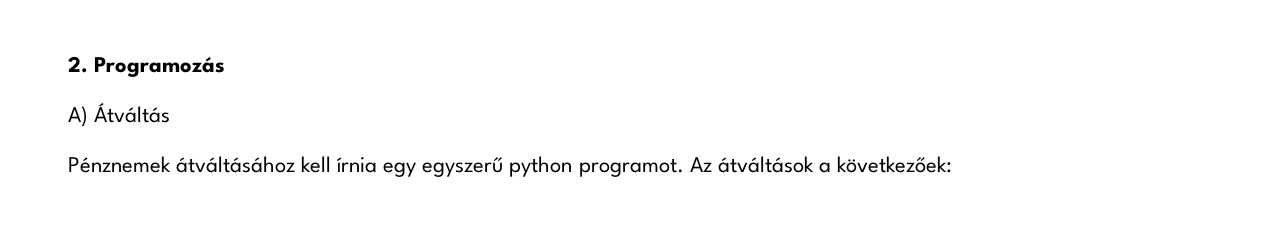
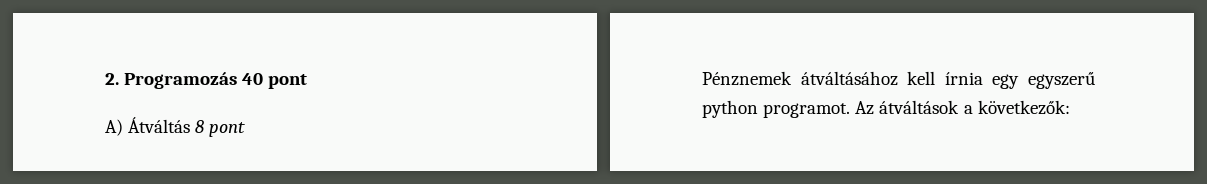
(226, 66) none -> [242,73,308,89] 40 pont
(171, 112) none -> [195,120,246,137] 8 pont
[836,156,952,173] következőek: -> [977,100,1070,115] következők:

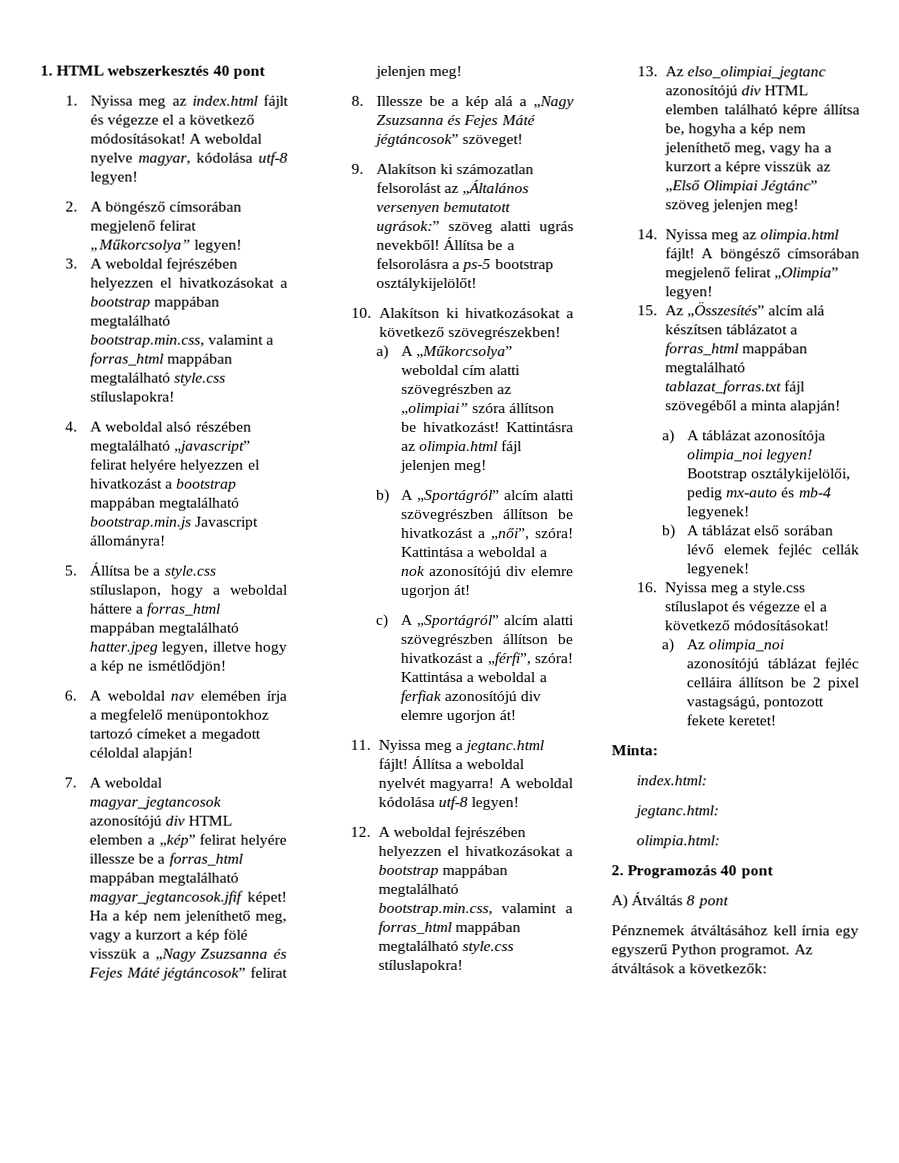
(105, 79) none -> [40,65,266,79] [65,94,289,109] [90,114,255,128] [90,133,263,144] [90,151,288,166] [90,171,139,185] [65,201,243,215] [90,219,198,234] [90,238,243,253] [65,257,239,272] [90,277,288,291] [90,296,221,310] [90,315,172,329] [90,334,275,348] [90,352,234,367] [90,372,227,386] [90,391,176,405] [65,421,252,432] [90,440,252,454] [90,458,260,473] [90,478,238,492] [90,497,241,511] [90,516,260,530] [90,535,167,549] [65,562,217,579] [89,584,287,598] [89,602,221,617] [89,622,240,636] [89,641,287,655] [89,660,226,674] [64,690,287,704] [89,708,270,723] [89,728,261,742] [89,747,194,761] [64,777,163,788] [89,796,223,810] [89,815,233,829] [89,833,287,848] [89,852,243,867] [89,872,240,886] [89,890,287,905] [89,910,287,924] [89,928,248,943] [89,948,287,962] [88,966,288,981] [375,65,463,80] [351,95,574,110] [376,114,536,129] [374,133,524,148] [351,163,535,175] [376,180,530,196] [376,201,512,215] [376,220,574,235] [376,236,515,251] [376,257,554,273] [376,277,478,292] [351,307,574,319] [378,326,561,341] [376,344,514,360] [401,364,522,376] [401,383,513,398] [401,402,556,417] [401,421,574,433] [401,440,523,455] [400,459,488,474] [376,488,575,504] [401,508,574,523] [401,527,574,541] [401,546,548,558] [401,565,574,580] [400,584,471,599] [375,613,574,629] [400,633,573,648] [400,652,573,667] [400,671,547,683] [400,689,542,705] [400,709,517,724] [350,739,545,754] [377,755,525,772] [377,777,573,792] [377,795,520,811] [350,826,527,841] [377,845,573,859] [377,864,508,879] [377,883,459,898] [377,902,573,917] [377,920,521,936] [377,940,514,955] [377,959,463,974] [637,66,826,80] [664,85,809,99] [664,104,860,118] [664,123,806,137] [663,142,832,156] [664,161,831,175] [664,179,819,194] [664,199,800,213] [637,229,840,243] [664,247,860,262] [664,266,840,281] [664,286,713,300] [637,302,826,318] [664,324,799,335] [664,342,808,357] [664,362,746,376] [664,380,805,395] [664,400,842,414] [662,429,827,445] [687,449,814,463] [687,468,852,482] [687,487,832,501] [687,506,751,520] [662,524,834,540] [687,543,860,558] [687,563,751,577] [636,582,806,596] [663,601,827,615] [663,620,829,631] [661,638,785,654] [686,657,859,672] [686,677,859,691] [686,696,825,710] [686,714,777,726] [611,745,658,756] [636,775,708,786] [634,805,720,819] [636,835,721,849] 1. HTML webszerkesztés 40 pont // 1. Nyissa meg az index.html fájlt és végezze el a következő módosításokat! A weboldal nyelve magyar, kódolása utf-8 legyen! // 2. A böngésző címsorában megjelenő felirat „Műkorcsolya” legyen! // 3. A weboldal fejrészében helyezzen el hivatkozásokat a bootstrap mappában megtalálható bootstrap.min.css, valamint a forras_html mappában megtalálható style.css stíluslapokra! // 4. A weboldal alsó részében megtalálható „javascript” felirat helyére helyezzen el hivatkozást a bootstrap mappában megtalálható bootstrap.min.js Javascript állományra! // 5. Állítsa be a style.css stíluslapon, hogy a weboldal háttere a forras_html mappában megtalálható hatter.jpeg legyen, illetve hogy a kép ne ismétlődjön! // 6. A weboldal nav elemében írja a megfelelő menüpontokhoz tartozó címeket a megadott céloldal alapján! // 7. A weboldal magyar_jegtancosok azonosítójú div HTML elemben a „kép” felirat helyére illessze be a forras_html mappában megtalálható magyar_jegtancosok.jfif képet! Ha a kép nem jeleníthető meg, vagy a kurzort a kép fölé visszük a „Nagy Zsuzsanna és Fejes Máté jégtáncosok” felirat jelenjen meg! // 8. Illessze be a kép alá a „Nagy Zsuzsanna és Fejes Máté jégtáncosok” szöveget! // 9. Alakítson ki számozatlan felsorolást az „Általános versenyen bemutatott ugrások:” szöveg alatti ugrás nevekből! Állítsa be a felsorolásra a ps-5 bootstrap osztálykijelölőt! // 10. Alakítson ki hivatkozásokat a következő szövegrészekben! // a) A „Műkorcsolya” weboldal cím alatti szövegrészben az „olimpiai” szóra állítson be hivatkozást! Kattintásra az olimpia.html fájl jelenjen meg! // b) A „Sportágról” alcím alatti szövegrészben állítson be hivatkozást a „női”, szóra! Kattintása a weboldal a nok azonosítójú div elemre ugorjon át! // c) A „Sportágról” alcím alatti szövegrészben állítson be hivatkozást a „férfi”, szóra! Kattintása a weboldal a ferfiak azonosítójú div elemre ugorjon át! // 11. Nyissa meg a jegtanc.html fájlt! Állítsa a weboldal nyelvét magyarra! A weboldal kódolása utf-8 legyen! // 12. A weboldal fejrészében helyezzen el hivatkozásokat a bootstrap mappában megtalálható bootstrap.min.css, valamint a forras_html mappában megtalálható style.css stíluslapokra! // 13. Az elso_olimpiai_jegtanc azonosítójú div HTML elemben található képre állítsa be, hogyha a kép nem jeleníthető meg, vagy ha a kurzort a képre visszük az „Első Olimpiai Jégtánc” szöveg jelenjen meg! // 14. Nyissa meg az olimpia.html fájlt! A böngésző címsorában megjelenő felirat „Olimpia” legyen! // 15. Az „Összesítés” alcím alá készítsen táblázatot a forras_html mappában megtalálható tablazat_forras.txt fájl szövegéből a minta alapján! // a) A táblázat azonosítója olimpia_noi legyen! Bootstrap osztálykijelölői, pedig mx-auto és mb-4 legyenek! // b) A táblázat első sorában lévő elemek fejléc cellák legyenek! // 16. Nyissa meg a style.css stíluslapot és végezze el a következő módosításokat! // a) Az olimpia_noi azonosítójú táblázat fejléc celláira állítson be 2 pixel vastagságú, pontozott fekete keretet! // Minta: // index.html: // jegtanc.html: // olimpia.html: //
[702,100,758,118] python -> [671,944,718,958] Python

